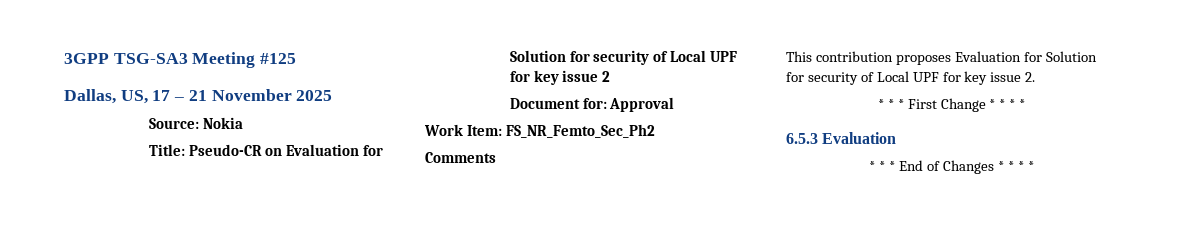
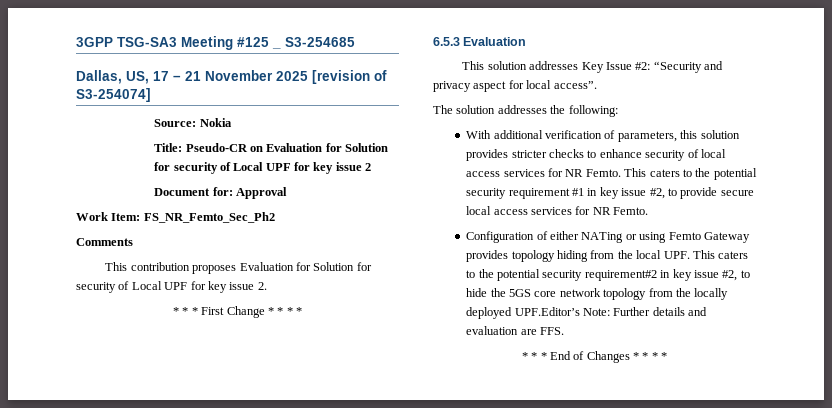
(297, 58) none -> [272,47,281,49] [285,37,355,47] _ S3-254685
(333, 95) none -> [312,70,387,84] [76,88,151,102] [revision of S3-254074]
(897, 138) none -> [462,61,724,73] [433,80,597,92] [433,105,618,117] [466,130,740,142] [466,149,726,161] [466,168,757,180] [466,187,754,199] [466,206,649,215] [466,231,750,243] [466,250,749,262] [466,269,750,281] [466,288,729,300] [466,307,708,319] [466,326,565,335] // This solution addresses Key Issue #2: “Security and privacy aspect for local access”. // The solution addresses the following: // With additional verification of parameters, this solution provides stricter checks to enhance security of local access services for NR Femto. This caters to the potential security requirement #1 in key issue #2, to provide secure local access services for NR Femto. // Configuration of either NATing or using Femto Gateway provides topology hiding from the local UPF. This caters to the potential security requirement#2 in key issue #2, to hide the 5GS core network topology from the locally deployed UPF.Editor’s Note: Further details and evaluation are FFS.

